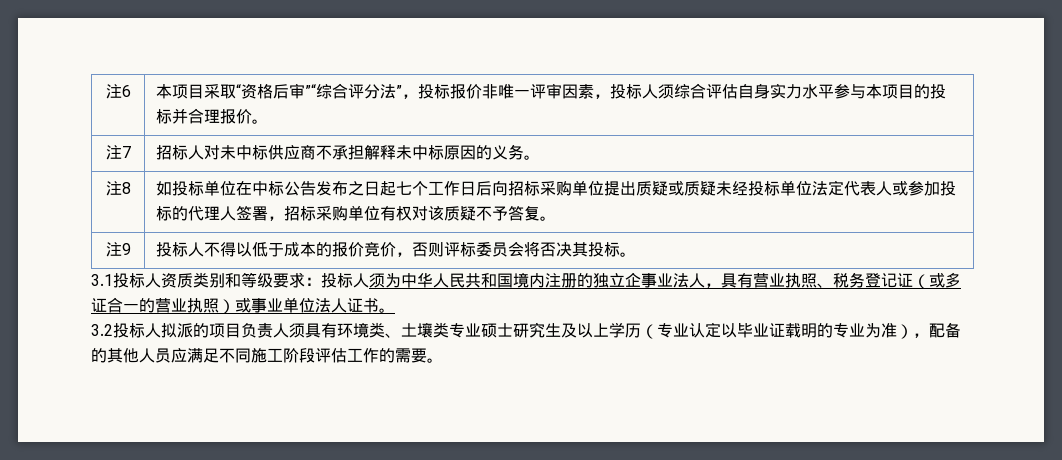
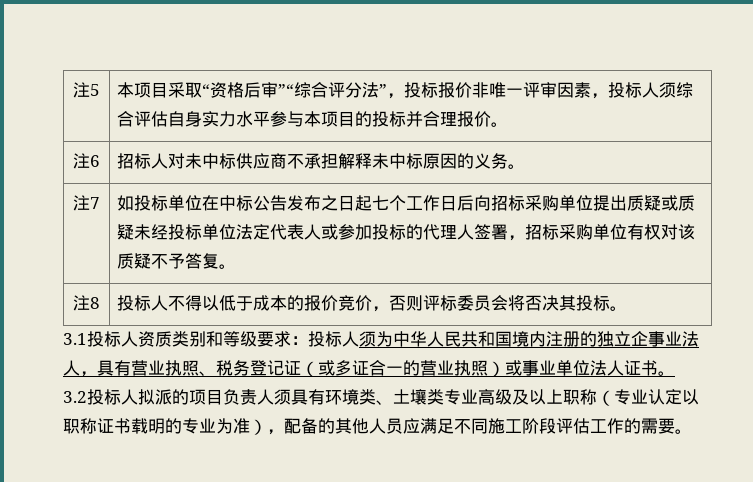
[105,84,131,99] 注6 -> [73,82,100,98] 注5
[121,146,131,158] 7 -> [90,155,100,167] 6
[121,182,131,194] 8 -> [90,197,100,209] 7
[121,243,131,255] 9 -> [90,297,100,309] 8
[481,322,641,338] 硕士研究生及以上学历 -> [478,389,597,405] 高级及以上职称
[737,323,785,338] 毕业证 -> [63,418,131,434] 职称证书

